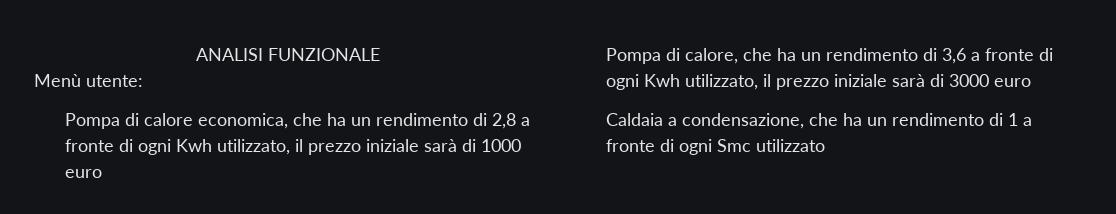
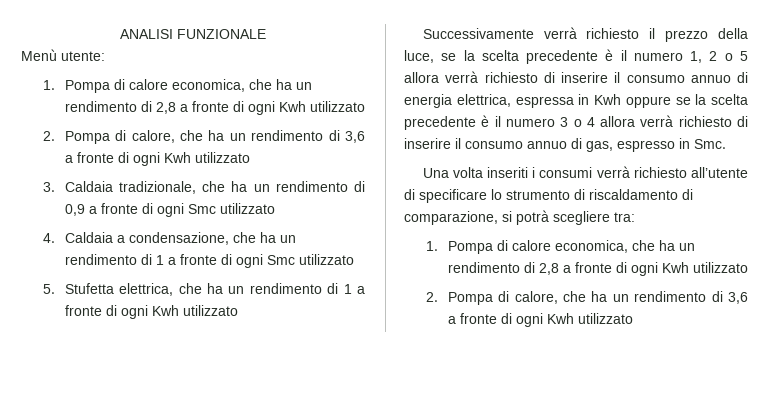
(143, 81) none -> [42,80,55,90] 1.
[217,139,522,155] [65,169,103,178] utilizzato, il prezzo iniziale sarà di 1000 euro // -> [309,101,365,112] [42,131,55,141] utilizzato // 2.
[685,74,1032,90] utilizzato, il prezzo iniziale sarà di 3000 euro // -> [194,152,250,163] [42,181,366,194] [64,203,275,217] [42,233,55,243] utilizzato // 3. Caldaia tradizionale, che ha un rendimento di 0,9 a fronte di ogni Smc utilizzato // 4.
(826, 145) none -> [42,283,366,296] [64,305,238,319] [422,27,748,42] [404,49,748,64] [404,71,748,83] [404,94,748,108] [404,115,748,130] [404,138,726,152] [422,166,748,178] [404,189,693,203] [404,210,635,225] [425,240,695,254] [447,262,748,276] [425,291,748,305] [447,313,633,327] // 5. Stufetta elettrica, che ha un rendimento di 1 a fronte di ogni Kwh utilizzato // Successivamente verrà richiesto il prezzo della luce, se la scelta precedente è il numero 1, 2 o 5 allora verrà richiesto di inserire il consumo annuo di energia elettrica, espressa in Kwh oppure se la scelta precedente è il numero 3 o 4 allora verrà richiesto di inserire il consumo annuo di gas, espresso in Smc. // Una volta inseriti i consumi verrà richiesto all’utente di specificare lo strumento di riscaldamento di comparazione, si potrà scegliere tra: // 1. Pompa di calore economica, che ha un rendimento di 2,8 a fronte di ogni Kwh utilizzato // 2. Pompa di calore, che ha un rendimento di 3,6 a fronte di ogni Kwh utilizzato

